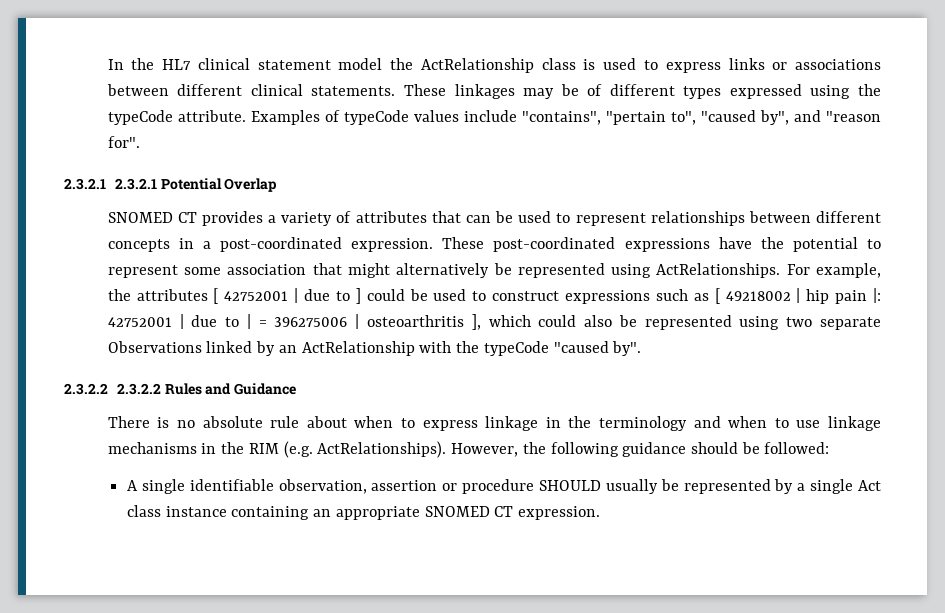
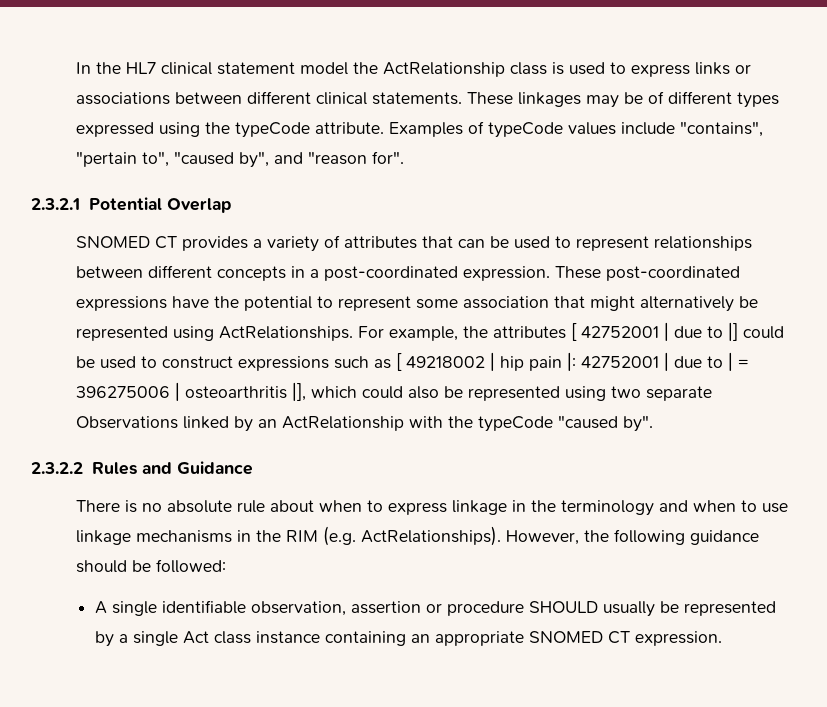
[114,178,157,190] 2.3.2.1 -> (80, 204) none
[355,288,361,304] ] -> [727,322,738,341] |]
[471,314,481,330] ], -> [291,382,306,401] |],
[116,383,161,395] 2.3.2.2 -> (83, 468) none

